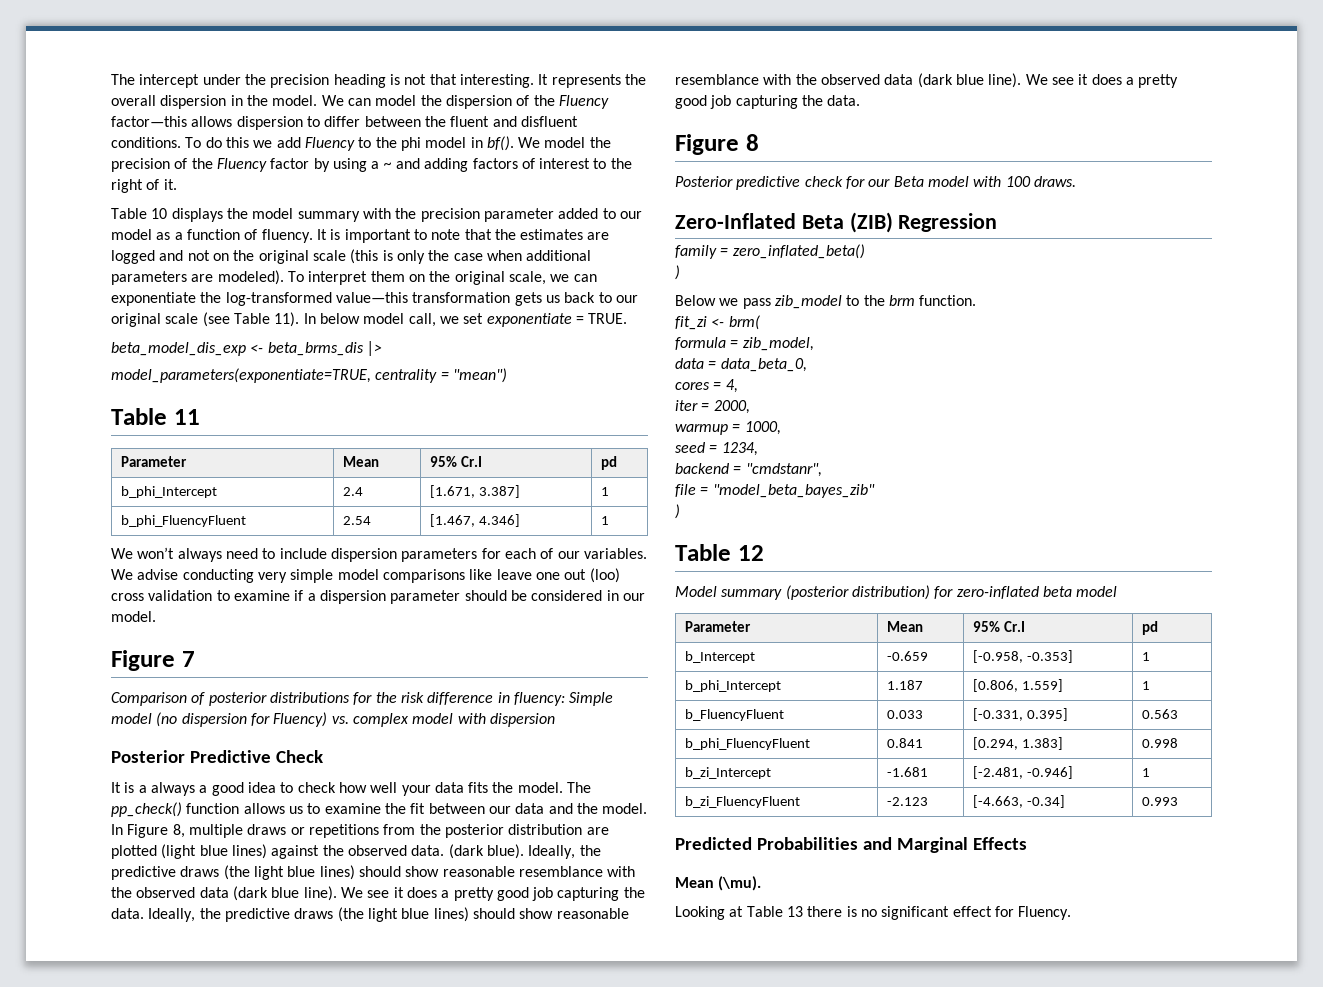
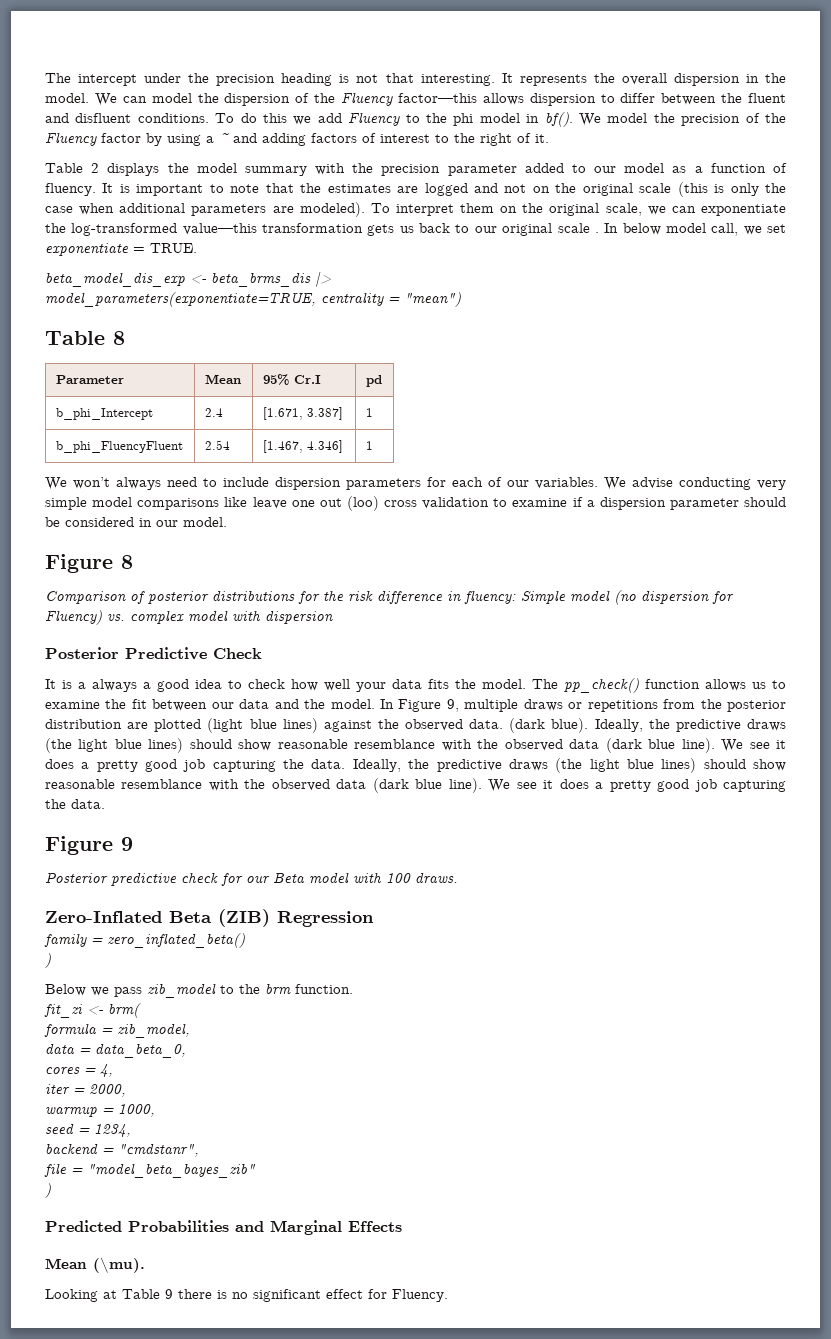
[151,208,168,219] 10 -> [91,163,100,173] 2
[202,312,300,327] (see Table 11). -> [594,232,599,233] .
[173,409,200,425] 11 -> [113,331,125,345] 8
[181,651,195,667] 7 -> [121,555,133,569] 8
[172,824,185,838] 8, -> [446,699,459,712] 9,
[745,134,759,151] 8 -> [121,837,133,851] 9
[675,544,764,561] [675,585,1118,600] [684,621,751,632] [886,621,923,632] [972,621,1025,632] [1141,621,1158,635] [684,651,755,663] [886,651,928,661] [972,650,1073,663] [1141,652,1150,661] [684,680,781,692] [886,680,923,690] [972,679,1063,692] [1141,681,1150,690] [684,709,784,721] [886,710,923,719] [972,708,1068,721] [1141,709,1178,719] [684,738,810,750] [886,738,923,748] [972,737,1063,750] [1141,738,1178,748] [684,767,771,779] [886,767,928,777] [972,766,1073,779] [1141,768,1150,777] [684,796,800,808] [886,797,928,806] [972,795,1065,808] [1141,797,1178,806] // Table 12 // Model summary (posterior distribution) for zero-inflated beta model // Parameter | Mean | 95% Cr.I | pd // b_Intercept | -0.659 | [-0.958, -0.353] | 1 // b_phi_Intercept | 1.187 | [0.806, 1.559] | 1 // b_FluencyFluent | 0.033 | [-0.331, 0.395] | 0.563 // b_phi_FluencyFluent | 0.841 | [0.294, 1.383] | 0.998 // b_zi_Intercept | -1.681 | [-2.481, -0.946] | 1 // b_zi_FluencyFluent | -2.123 | [-4.663, -0.34] | 0.993 -> (51, 1190) none
[786,906,803,917] 13 -> [165,1289,173,1299] 9

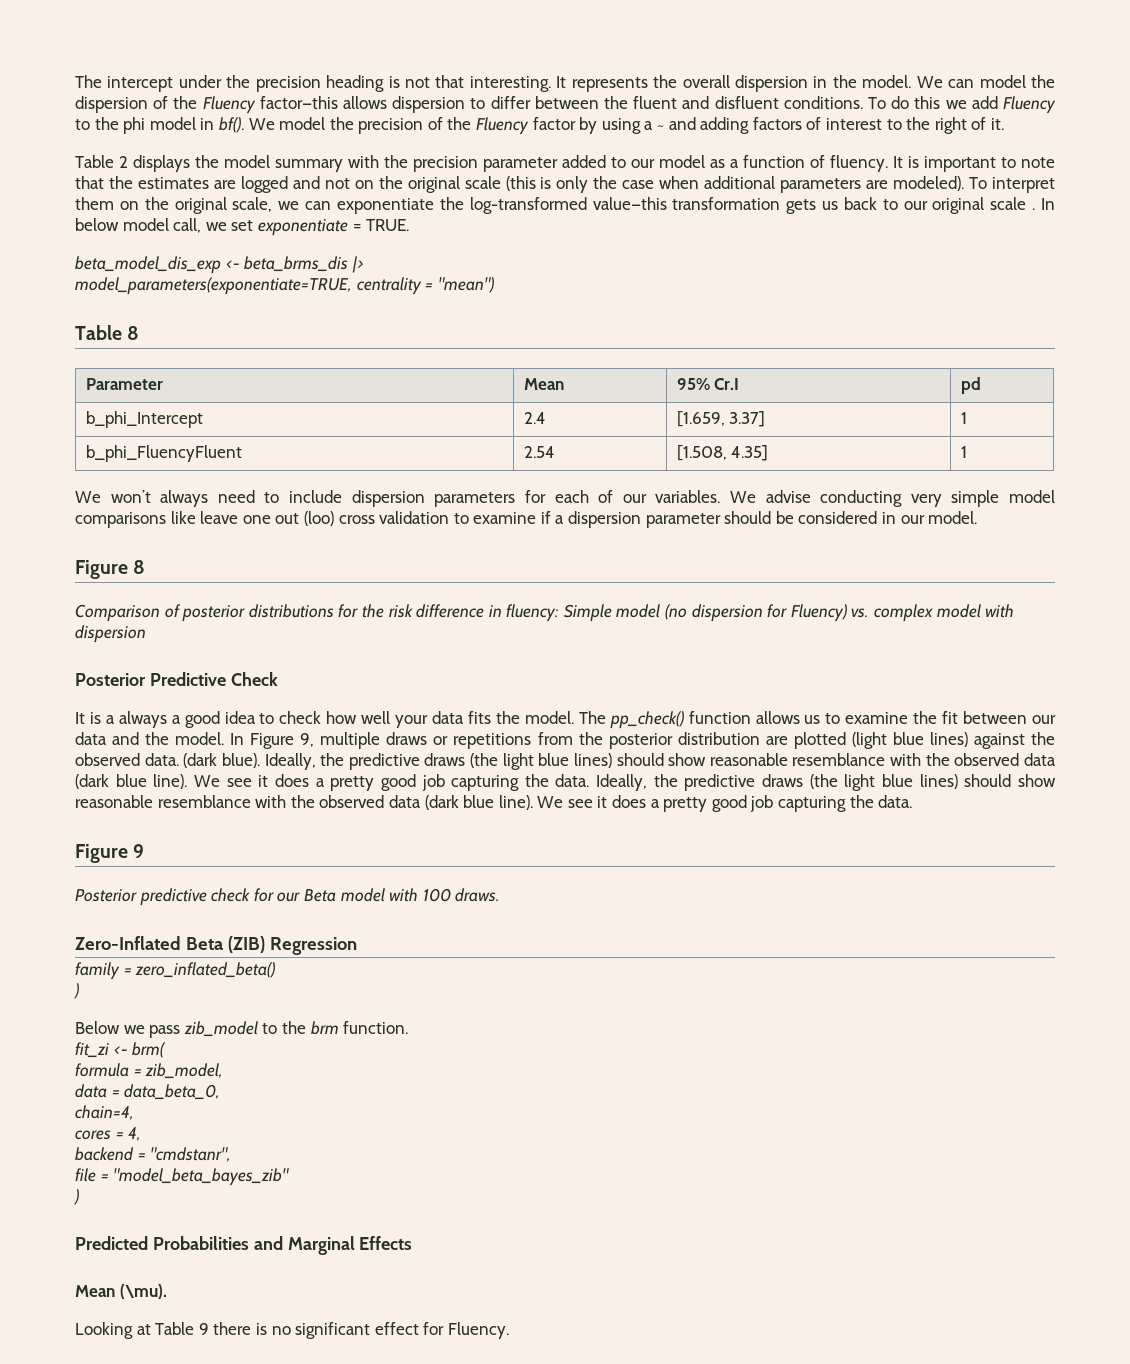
[262,407,343,420] [1.671, 3.387] -> [676,411,766,427] [1.659, 3.37]
[262,440,343,453] [1.467, 4.346] -> [676,445,769,461] [1.508, 4.35]
(186, 1050) none -> [75,1105,134,1120] // chain=4,
[45,1084,126,1097] [45,1104,155,1117] [45,1123,131,1137] // iter = 2000, // warmup = 1000, // seed = 1234, -> (142, 1134) none

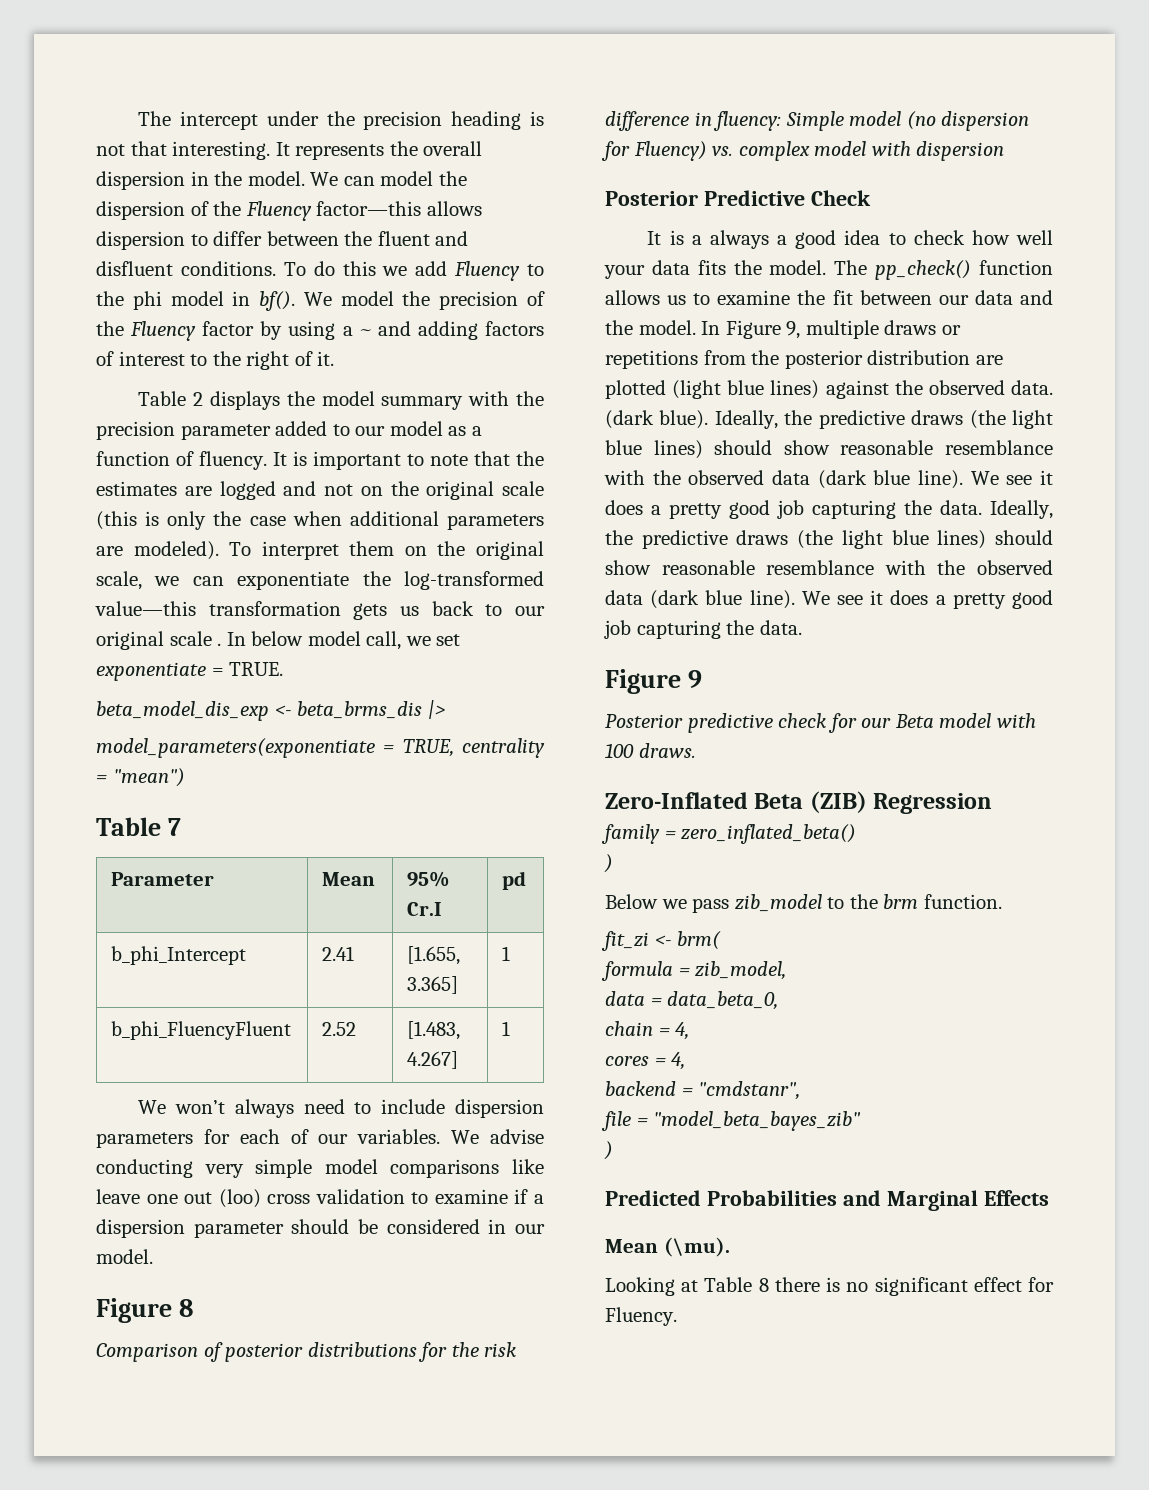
[75,277,352,295] model_parameters(exponentiate=TRUE, -> [96,738,454,758] model_parameters(exponentiate = TRUE,
[127,326,140,340] 8 -> [168,818,182,836] 7
[523,412,546,424] [676,411,766,427] 2.4 | [1.659, 3.37] -> [322,946,355,961] [407,946,461,965] [407,976,459,994] 2.41 | [1.655, 3.365]
[523,446,555,458] [676,445,769,461] 2.54 | [1.508, 4.35] -> [322,1022,357,1036] [407,1021,461,1040] [407,1051,459,1069] 2.52 | [1.483, 4.267]
[75,1105,134,1120] chain=4, -> [605,1021,690,1040] chain = 4,
[198,1323,209,1335] 9 -> [758,1278,769,1292] 8

